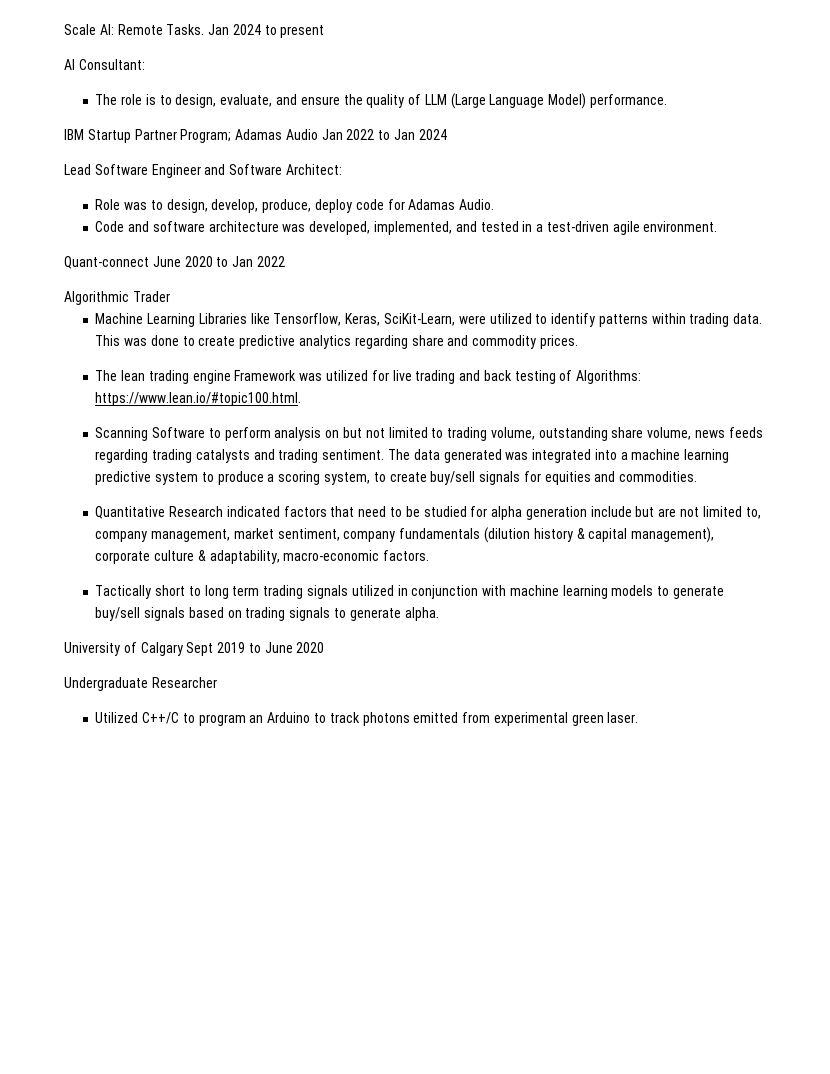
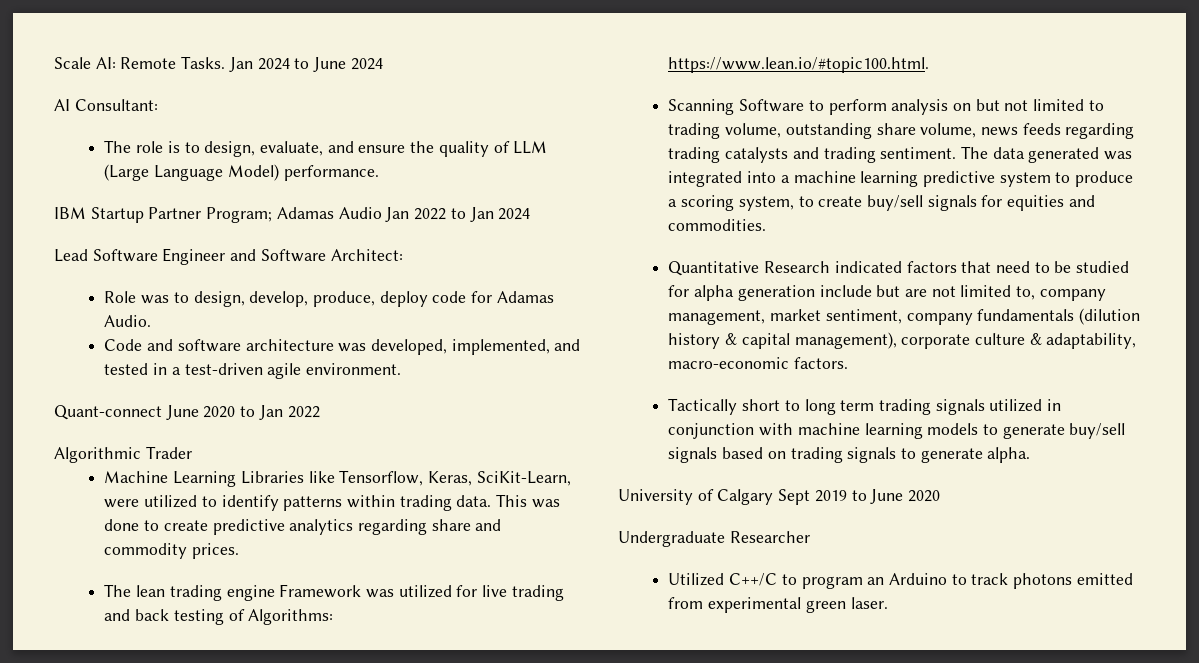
[280,25,325,38] present -> [313,57,383,72] June 2024

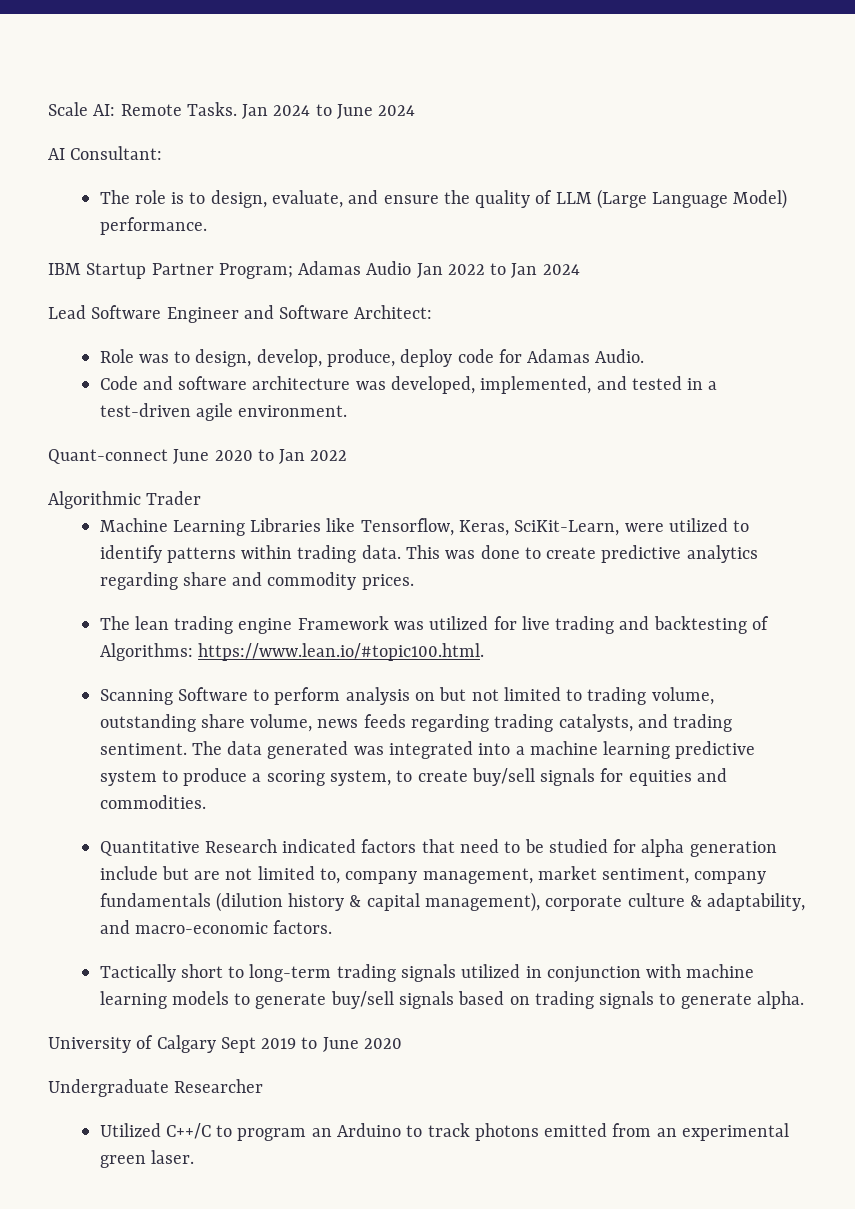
[135,609,224,625] back testing -> [653,616,747,634] backtesting
[725,147,789,163] catalysts -> [558,714,633,732] catalysts,
(1137, 341) none -> [99,920,130,934] and
[804,399,875,415] long term -> [249,964,332,982] long-term
(704, 603) none -> [656,1128,677,1137] an

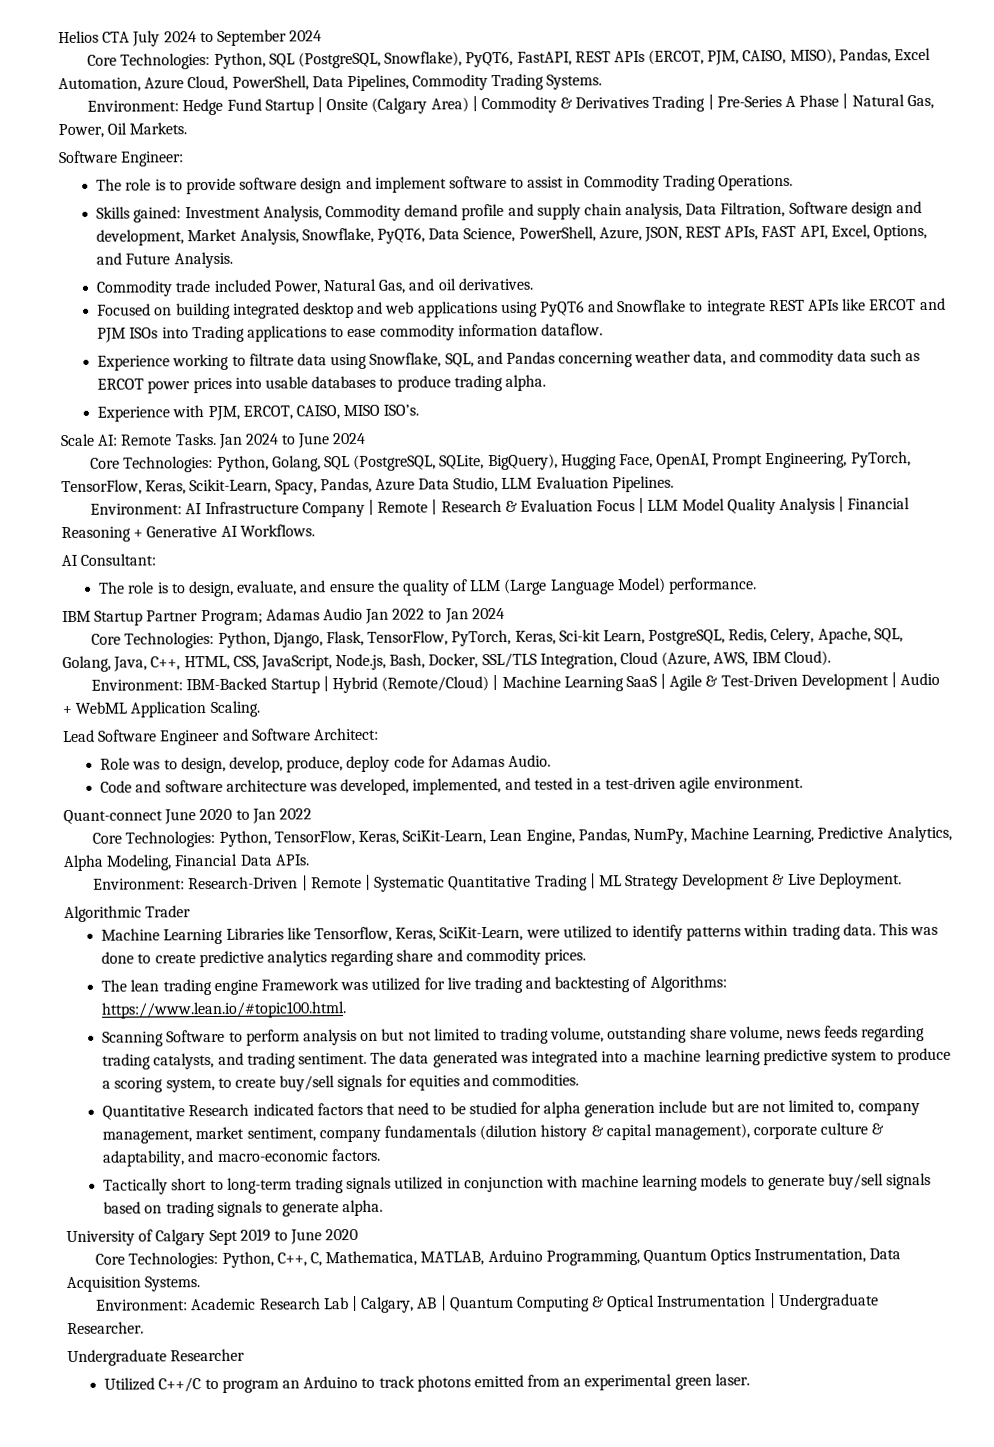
(48, 109) none -> [58,29,323,47] [87,47,931,70] [58,73,603,93] [87,93,934,116] [58,122,188,139] [58,150,185,167] [96,174,794,195] [96,201,923,223] [96,224,928,246] [96,251,233,269] [96,277,533,297] [97,297,946,320] [97,323,603,343] [97,349,921,371] [97,374,546,394] [97,404,420,422] Helios CTA July 2024 to September 2024 // Core Technologies: Python, SQL (PostgreSQL, Snowflake), PyQT6, FastAPI, REST APIs (ERCOT, PJM, CAISO, MISO), Pandas, Excel Automation, Azure Cloud, PowerShell, Data Pipelines, Commodity Trading Systems. // Environment: Hedge Fund Startup | Onsite (Calgary Area) | Commodity & Derivatives Trading | Pre-Series A Phase | Natural Gas, Power, Oil Markets. // Software Engineer: // The role is to provide software design and implement software to assist in Commodity Trading Operations. // Skills gained: Investment Analysis, Commodity demand profile and supply chain analysis, Data Filtration, Software design and development, Market Analysis, Snowflake, PyQT6, Data Science, PowerShell, Azure, JSON, REST APIs, FAST API, Excel, Options, and Future Analysis. // Commodity trade included Power, Natural Gas, and oil derivatives. // Focused on building integrated desktop and web applications using PyQT6 and Snowflake to integrate REST APIs like ERCOT and PJM ISOs into Trading applications to ease commodity information dataflow. // Experience working to filtrate data using Snowflake, SQL, and Pandas concerning weather data, and commodity data such as ERCOT power prices into usable databases to produce trading alpha. // Experience with PJM, ERCOT, CAISO, MISO ISO’s. //
(416, 110) none -> [90,451,911,473] [61,475,674,496] [90,496,911,518] [61,524,315,543] // Core Technologies: Python, Golang, SQL (PostgreSQL, SQLite, BigQuery), Hugging Face, OpenAI, Prompt Engineering, PyTorch, TensorFlow, Keras, Scikit-Learn, Spacy, Pandas, Azure Data Studio, LLM Evaluation Pipelines. // Environment: AI Infrastructure Company | Remote | Research & Evaluation Focus | LLM Model Quality Analysis | Financial Reasoning + Generative AI Workflows.
(580, 269) none -> [91,627,903,649] [62,650,831,673] [91,672,941,694] [62,700,260,718] // Core Technologies: Python, Django, Flask, TensorFlow, PyTorch, Keras, Sci-kit Learn, PostgreSQL, Redis, Celery, Apache, SQL, Golang, Java, C++, HTML, CSS, JavaScript, Node.js, Bash, Docker, SSL/TLS Integration, Cloud (Azure, AWS, IBM Cloud). // Environment: IBM-Backed Startup | Hybrid (Remote/Cloud) | Machine Learning SaaS | Agile & Test-Driven Development | Audio + WebML Application Scaling.
(348, 455) none -> [92,825,952,848] [63,853,309,872] [93,872,902,892] // Core Technologies: Python, TensorFlow, Keras, SciKit-Learn, Lean Engine, Pandas, NumPy, Machine Learning, Predictive Analytics, Alpha Modeling, Financial Data APIs. // Environment: Research-Driven | Remote | Systematic Quantitative Trading | ML Strategy Development & Live Deployment.
(402, 1043) none -> [95,1248,902,1269] [66,1276,201,1293] [96,1293,879,1313] [67,1321,144,1335] // Core Technologies: Python, C++, C, Mathematica, MATLAB, Arduino Programming, Quantum Optics Instrumentation, Data Acquisition Systems. // Environment: Academic Research Lab | Calgary, AB | Quantum Computing & Optical Instrumentation | Undergraduate Researcher.

